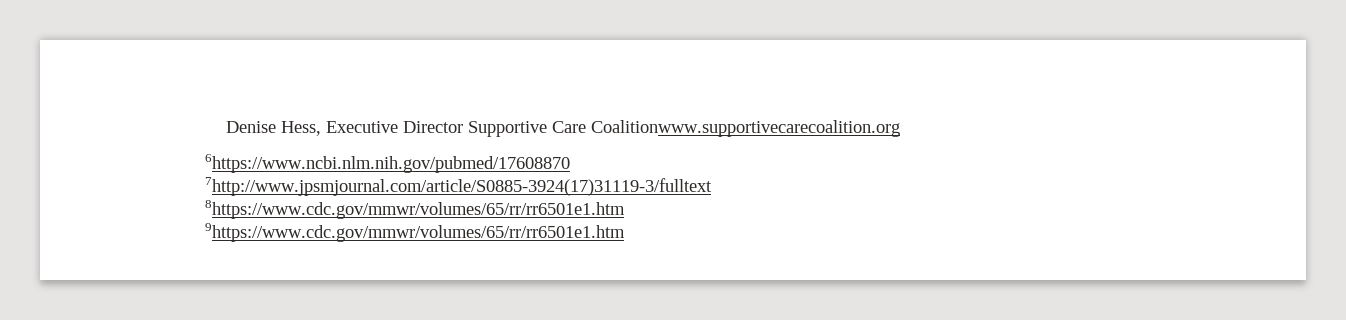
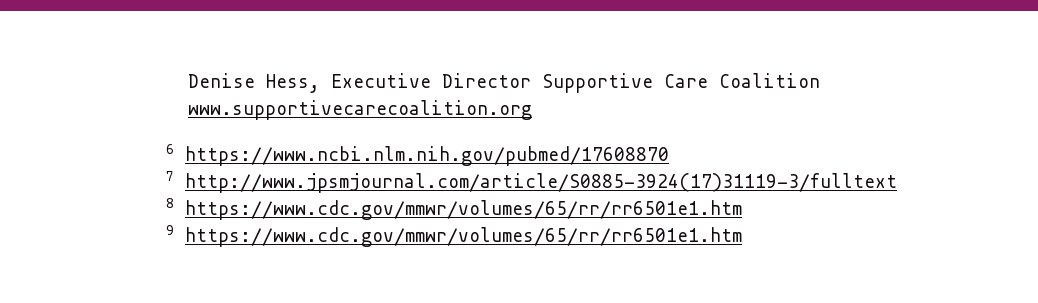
[590,120,900,137] [204,154,570,173] [204,177,712,196] [204,200,625,219] [204,223,625,242] Coalitionwww.supportivecarecoalition.org // 6https://www.ncbi.nlm.nih.gov/pubmed/17608870 // 7http://www.jpsmjournal.com/article/S0885-3924(17)31119-3/fulltext // 8https://www.cdc.gov/mmwr/volumes/65/rr/rr6501e1.htm // 9https://www.cdc.gov/mmwr/volumes/65/rr/rr6501e1.htm -> [718,73,820,88] [187,100,532,120] [166,144,670,166] [166,171,898,193] [166,198,743,220] [166,225,743,247] Coalition www.supportivecarecoalition.org // 6 https://www.ncbi.nlm.nih.gov/pubmed/17608870 // 7 http://www.jpsmjournal.com/article/S0885-3924(17)31119-3/fulltext // 8 https://www.cdc.gov/mmwr/volumes/65/rr/rr6501e1.htm // 9 https://www.cdc.gov/mmwr/volumes/65/rr/rr6501e1.htm

